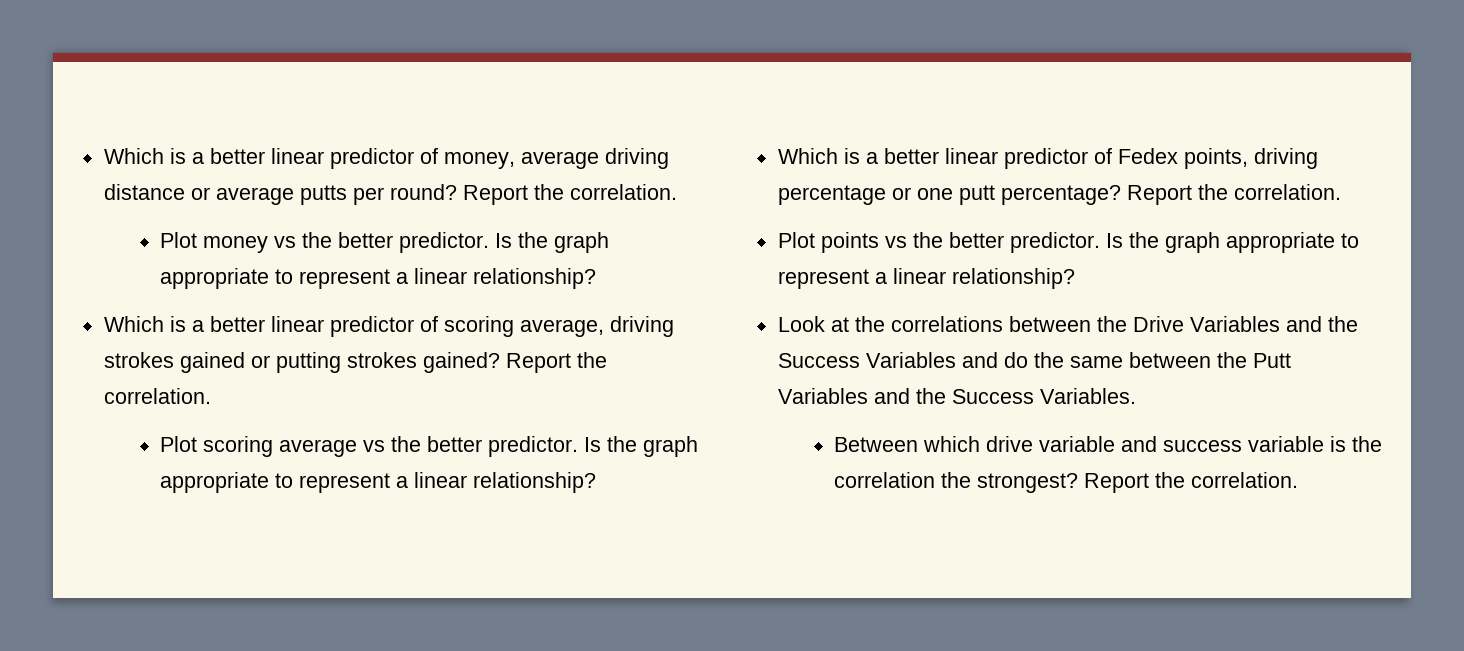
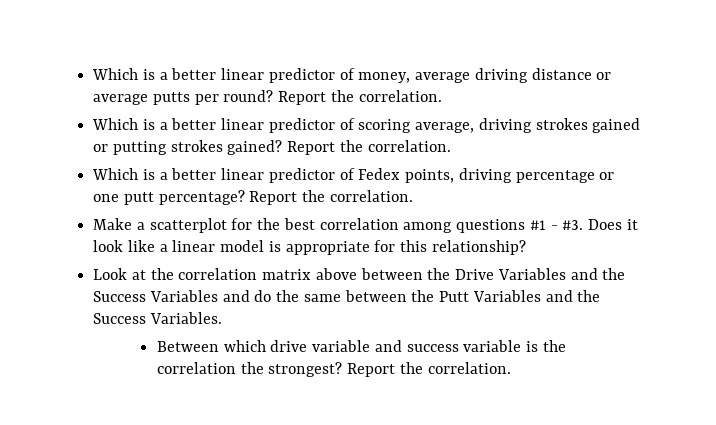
[160,232,610,253] [160,268,597,289] // Plot money vs the better predictor. Is the graph appropriate to represent a linear relationship? -> (442, 96) none
[160,436,699,457] [160,472,597,493] // Plot scoring average vs the better predictor. Is the graph appropriate to represent a linear relationship? -> (451, 146) none
[777,232,1359,253] [777,268,946,289] Plot points vs the better predictor. Is the graph appropriate to represent a linear -> [93,218,638,233] [93,240,428,255] Make a scatterplot for the best correlation among questions #1 - #3. Does it look like a linear model is appropriate for this
[890,316,1003,332] correlations -> [178,268,357,280] correlation matrix above

